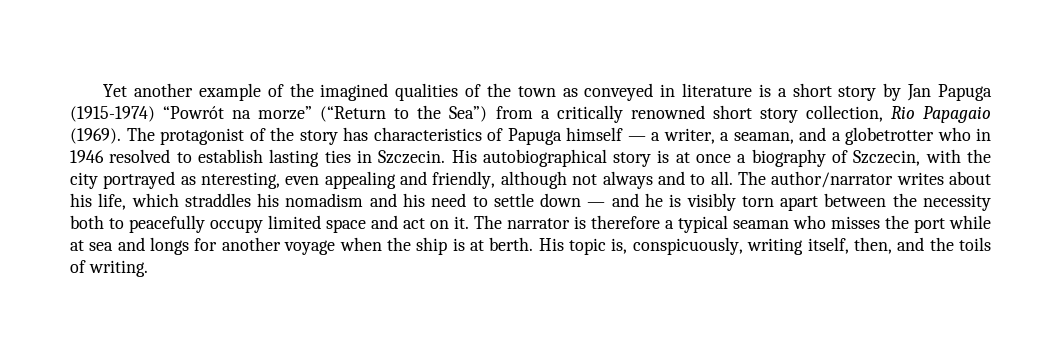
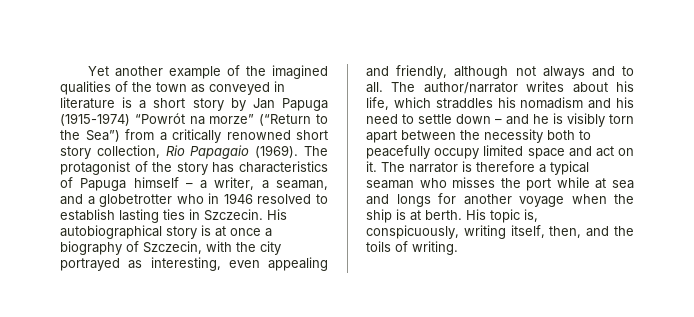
[627,136,646,141] — -> [185,183,193,188] –
[201,172,281,189] nteresting, -> [150,257,221,271] interesting,
[587,202,606,207] — -> [495,119,502,124] –

